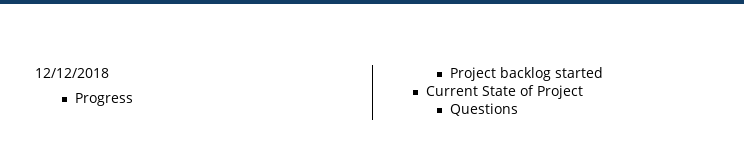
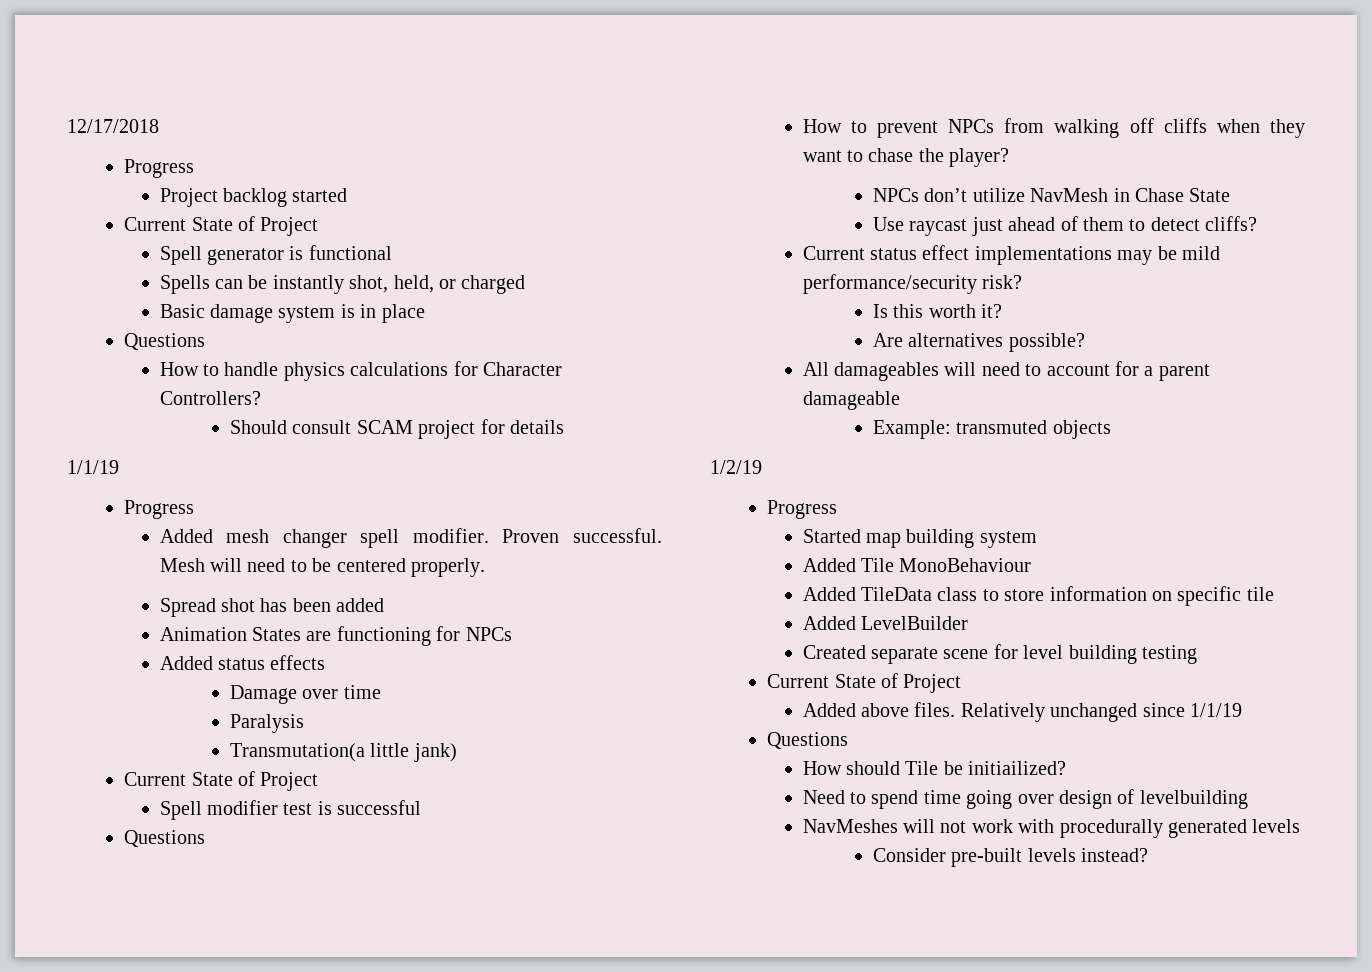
[35,68,109,78] 12/12/2018 -> [67,119,159,133] 12/17/2018
[449,103,518,116] Questions -> [159,245,392,265] [159,275,526,294] [159,304,425,323] [124,333,206,350] [159,361,562,381] [159,391,261,405] [230,419,565,439] [67,460,119,474] [124,500,195,519] [159,528,662,548] [159,558,485,577] [159,598,385,617] [159,626,512,646] [159,655,326,670] [230,685,381,704] [230,714,305,733] [230,743,457,762] [124,771,319,791] [159,800,422,820] [124,830,206,847] [802,118,1305,138] [802,148,1010,167] [873,188,1231,202] [873,216,1258,236] [802,245,1220,265] [802,274,1022,294] [873,304,1003,318] [873,333,1085,352] [802,361,1210,381] [802,391,900,410] [873,420,1111,439] [710,460,762,474] [767,500,838,519] [802,529,1037,548] [802,558,1032,572] [802,586,1274,606] [802,616,968,630] [802,644,1197,664] [767,673,962,693] [802,702,1242,722] [767,732,849,749] [802,761,1067,775] [802,789,1248,809] [802,819,1301,838] [873,848,1149,867] Spell generator is functional // Spells can be instantly shot, held, or charged // Basic damage system is in place // Questions // How to handle physics calculations for Character Controllers? // Should consult SCAM project for details // 1/1/19 // Progress // Added mesh changer spell modifier. Proven successful. Mesh will need to be centered properly. // Spread shot has been added // Animation States are functioning for NPCs // Added status effects // Damage over time // Paralysis // Transmutation(a little jank) // Current State of Project // Spell modifier test is successful // Questions // How to prevent NPCs from walking off cliffs when they want to chase the player? // NPCs don’t utilize NavMesh in Chase State // Use raycast just ahead of them to detect cliffs? // Current status effect implementations may be mild performance/security risk? // Is this worth it? // Are alternatives possible? // All damageables will need to account for a parent damageable // Example: transmuted objects // 1/2/19 // Progress // Started map building system // Added Tile MonoBehaviour // Added TileData class to store information on specific tile // Added LevelBuilder // Created separate scene for level building testing // Current State of Project // Added above files. Relatively unchanged since 1/1/19 // Questions // How should Tile be initiailized? // Need to spend time going over design of levelbuilding // NavMeshes will not work with procedurally generated levels // Consider pre-built levels instead?

